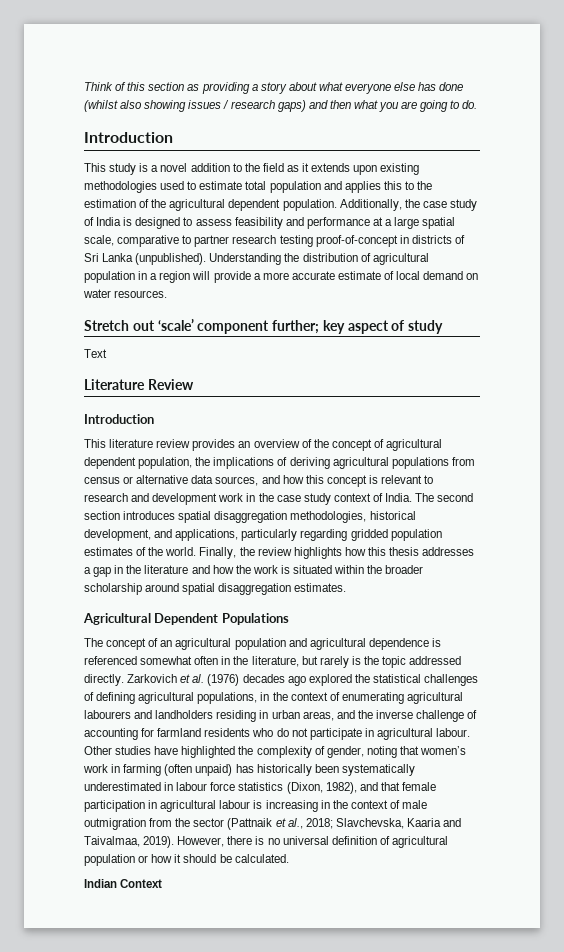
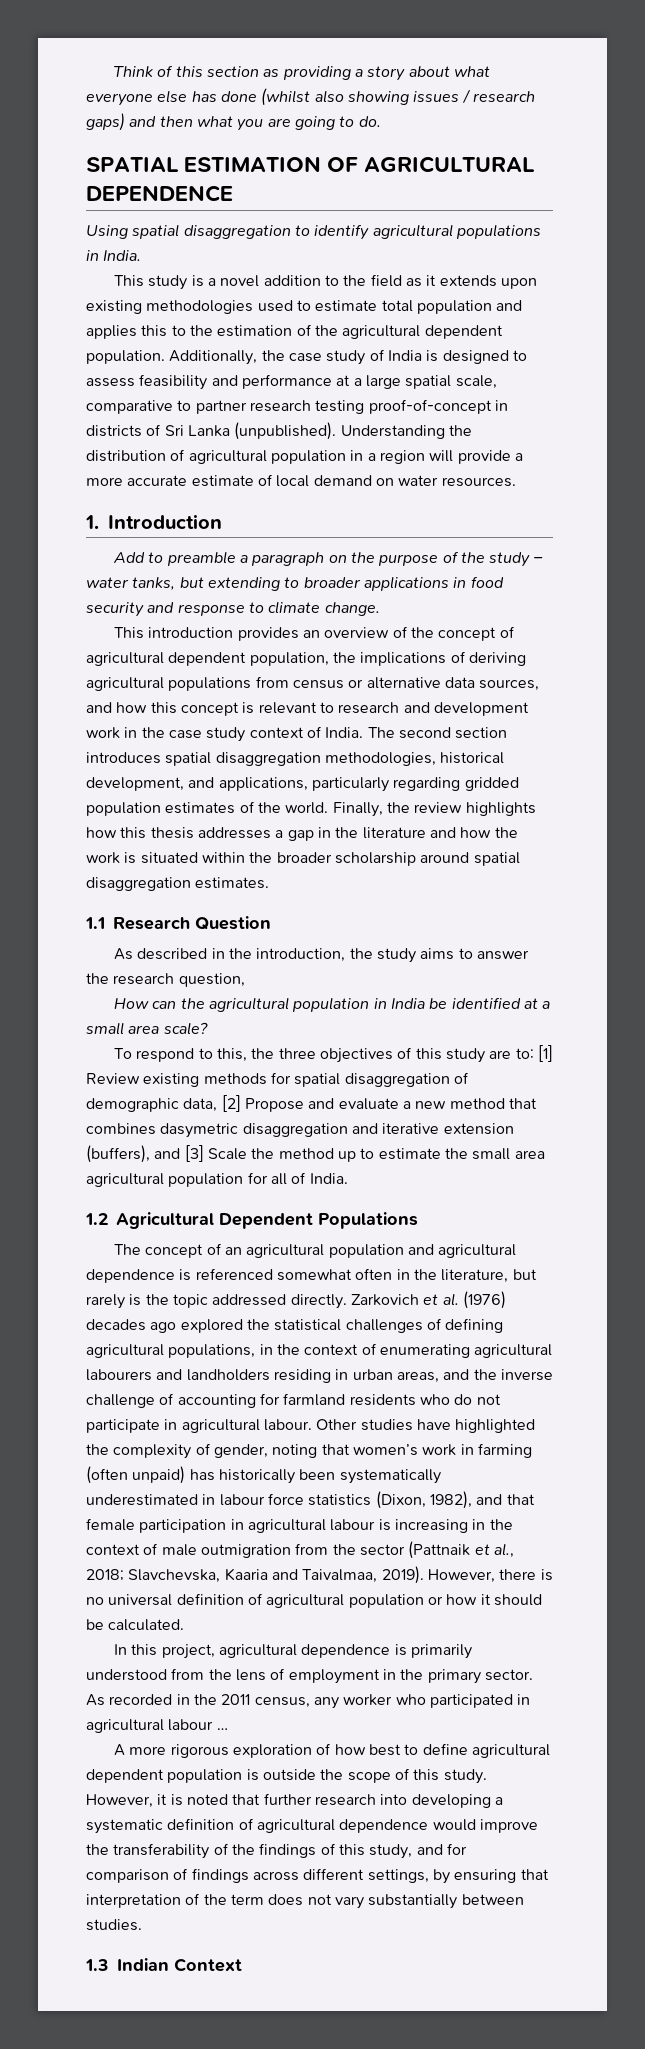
[84,132,173,143] Introduction -> [86,156,536,173] [86,185,233,202] [86,224,541,240] [86,250,142,261] SPATIAL ESTIMATION OF AGRICULTURAL DEPENDENCE // Using spatial disaggregation to identify agricultural populations in India.
[84,318,444,334] [84,349,107,358] [84,379,194,390] [84,414,154,424] [84,439,191,448] Stretch out ‘scale’ component further; key aspect of study // Text // Literature Review // Introduction // This literature review -> [85,514,223,529] [113,551,543,567] [86,576,504,591] [86,601,380,617] [114,627,234,639] 1. Introduction // Add to preamble a paragraph on the purpose of the study – water tanks, but extending to broader applications in food security and response to climate change. // This introduction
(347, 587) none -> [85,916,271,930] [114,948,530,963] [86,973,245,987] [114,997,551,1012] [86,1022,208,1035] [114,1045,553,1063] [86,1072,469,1087] [86,1095,537,1112] [86,1123,514,1138] [86,1145,545,1163] [86,1172,348,1187] [85,1213,108,1225] 1.1 Research Question // As described in the introduction, the study aims to answer the research question, // How can the agricultural population in India be identified at a small area scale? // To respond to this, the three objectives of this study are to: [1] Review existing methods for spatial disaggregation of demographic data, [2] Propose and evaluate a new method that combines dasymetric disaggregation and iterative extension (buffers), and [3] Scale the method up to estimate the small area agricultural population for all of India. // 1.2
(289, 858) none -> [114,1644,473,1659] [86,1668,533,1684] [86,1694,531,1709] [86,1719,228,1733] [114,1743,551,1758] [86,1768,487,1784] [86,1793,503,1808] [86,1818,538,1834] [86,1843,467,1859] [86,1868,549,1884] [86,1893,524,1909] [86,1919,142,1931] [85,1959,109,1971] In this project, agricultural dependence is primarily understood from the lens of employment in the primary sector. As recorded in the 2011 census, any worker who participated in agricultural labour … // A more rigorous exploration of how best to define agricultural dependent population is outside the scope of this study. However, it is noted that further research into developing a systematic definition of agricultural dependence would improve the transferability of the findings of this study, and for comparison of findings across different settings, by ensuring that interpretation of the term does not vary substantially between studies. // 1.3

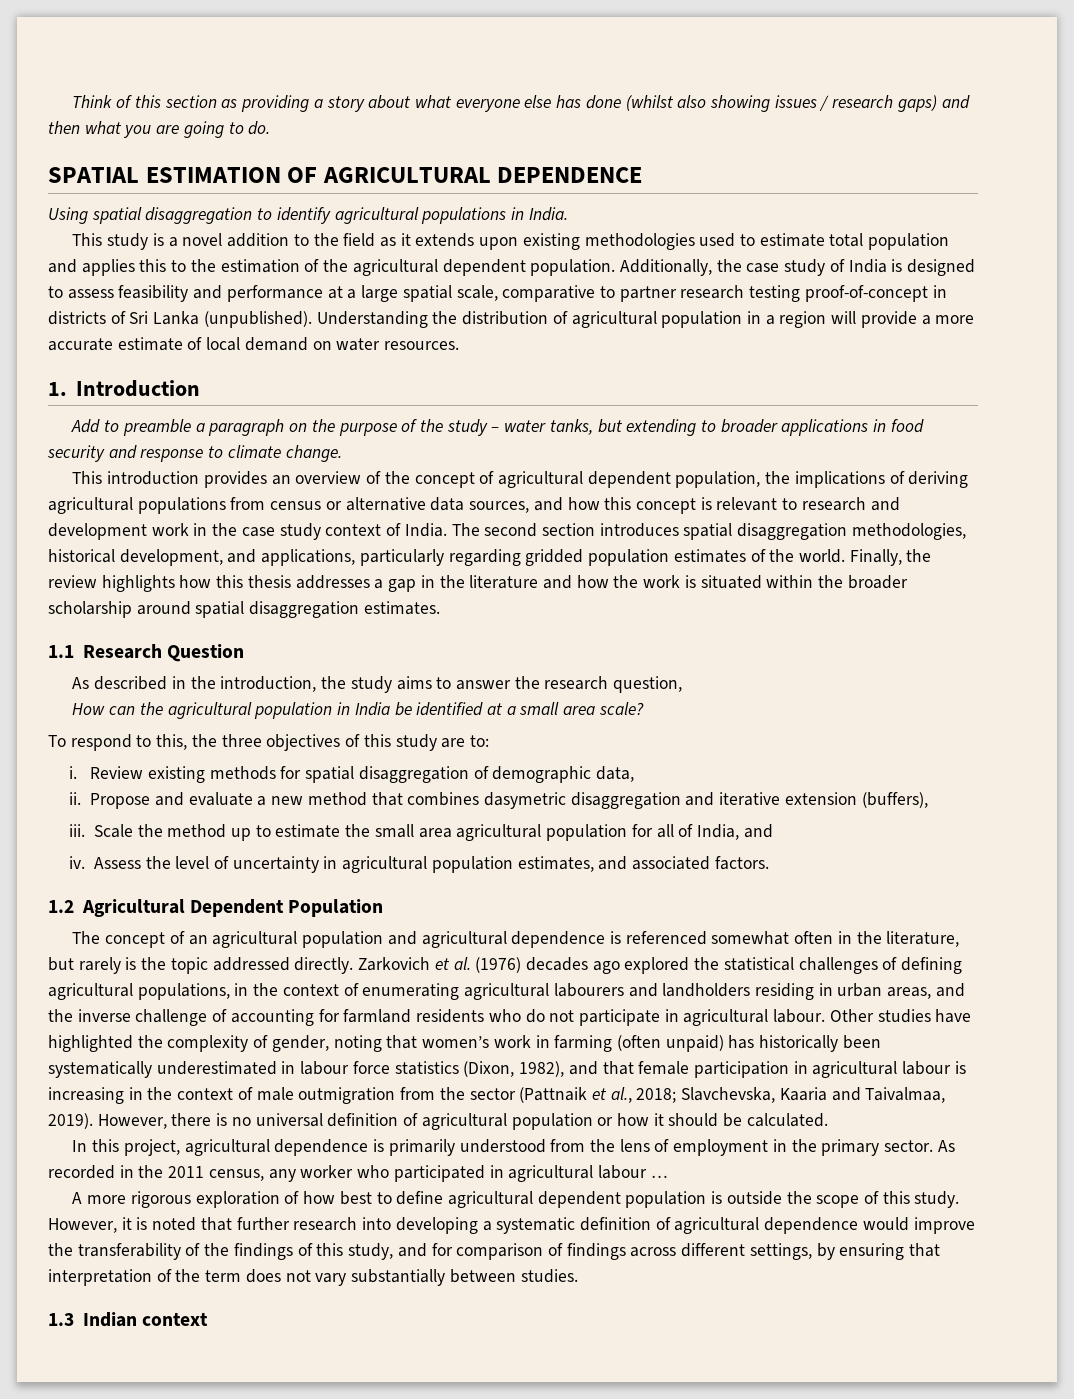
[537,1045,553,1062] [1] -> [69,766,78,779] // i.
[221,1095,241,1112] [2] -> [69,792,82,805] // ii.
[154,1145,204,1162] and [3] -> [69,824,86,837] // iii.
[309,1173,348,1184] India. -> [697,824,773,840] [69,856,769,873] India, and // iv. Assess the level of uncertainty in agricultural population estimates, and associated factors.
[318,1212,418,1229] Populations -> [288,899,384,917] Population
[174,1958,242,1972] Context -> [142,1313,209,1326] context

